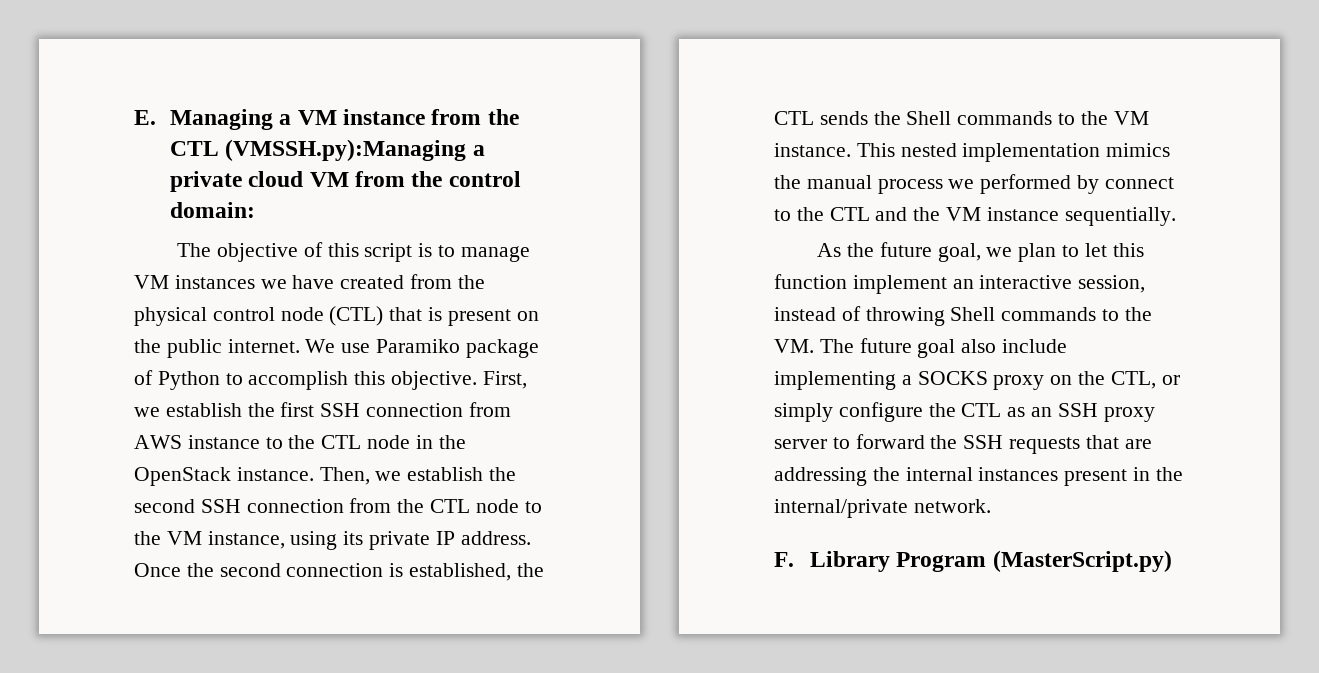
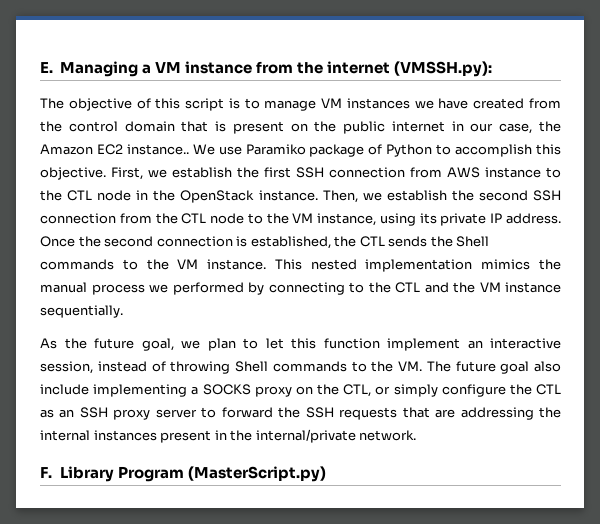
[170,139,485,161] [170,171,521,192] [170,202,256,218] CTL (VMSSH.py):Managing a private cloud VM from the control domain: -> [327,61,493,77] internet (VMSSH.py):
[134,306,384,326] physical control node (CTL) -> [68,121,175,132] control domain
[227,339,300,353] internet. -> [391,121,561,134] [40,144,189,155] internet in our case, the Amazon EC2 instance..
[1104,177,1174,189] connect -> [268,282,345,295] connecting

